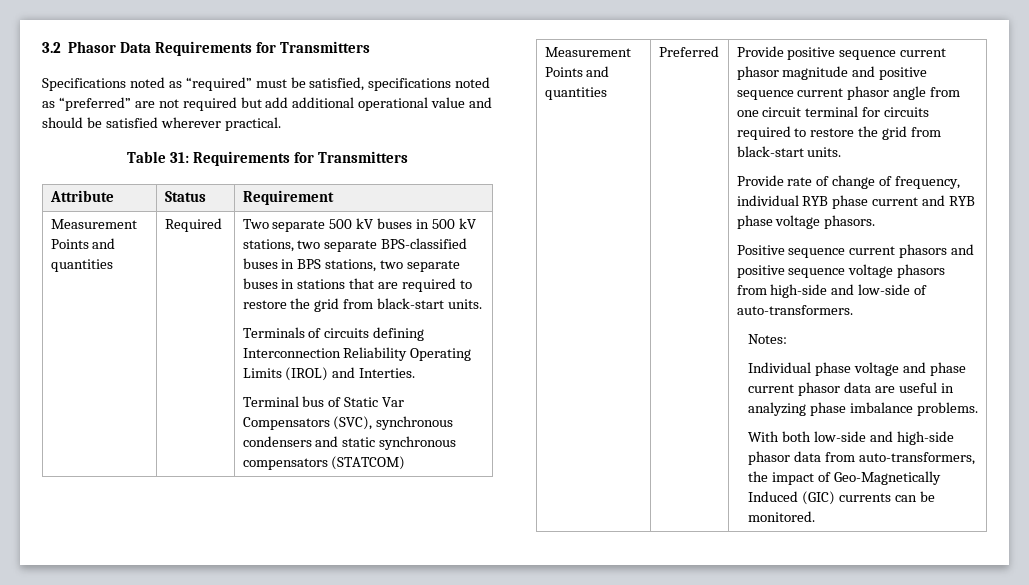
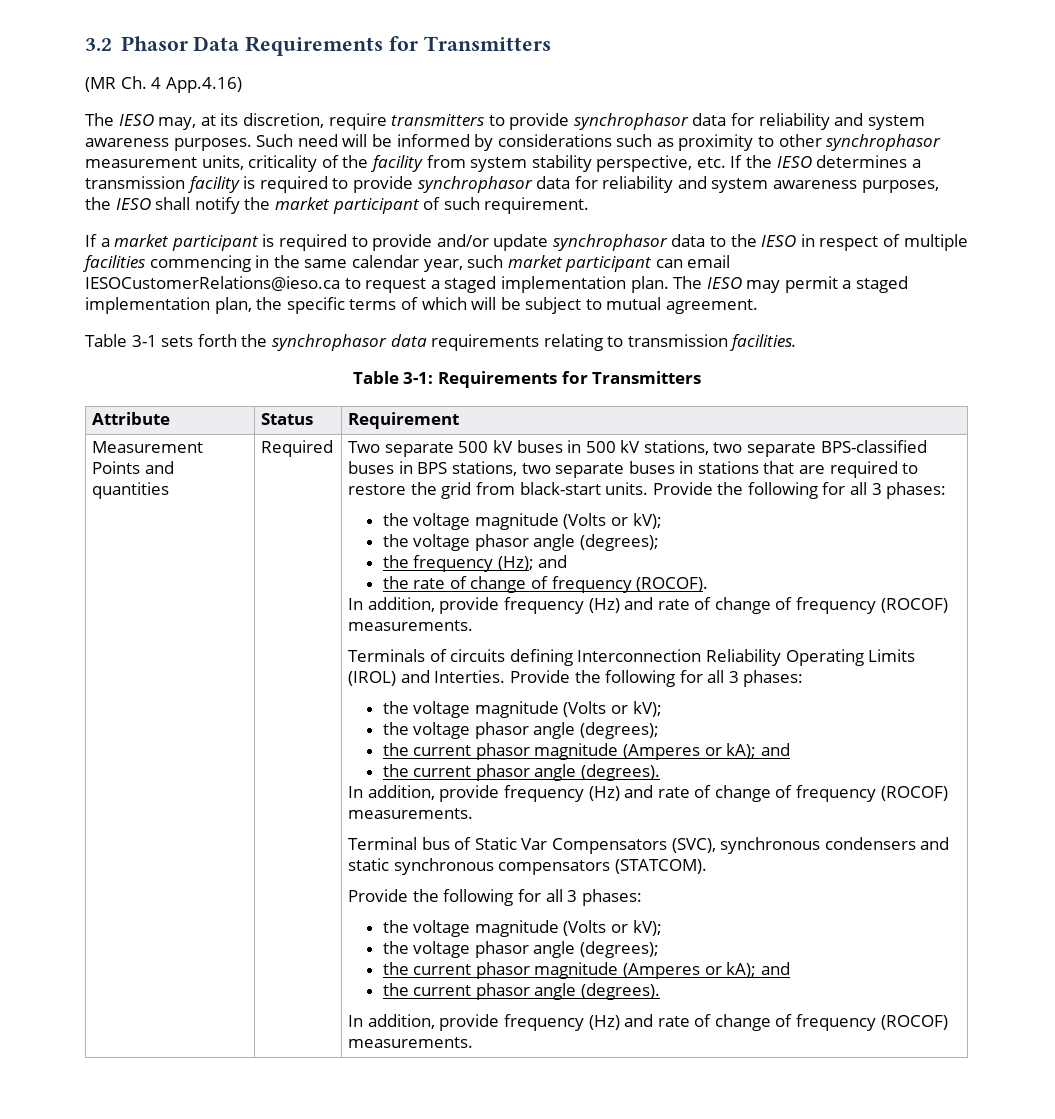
[42,77,491,91] [42,97,493,111] [42,117,281,131] [127,151,190,163] Specifications noted as “required” must be satisfied, specifications noted as “preferred” are not required but add additional operational value and should be satisfied wherever practical. // Table 31: -> [85,76,242,93] [85,113,925,130] [85,134,942,151] [85,155,921,172] [85,176,939,193] [85,197,590,214] [85,234,968,251] [83,255,731,272] [85,276,909,293] [85,297,759,314] [85,334,797,351] [352,371,434,384] (MR Ch. 4 App.4.16) // The IESO may, at its discretion, require transmitters to provide synchrophasor data for reliability and system awareness purposes. Such need will be informed by considerations such as proximity to other synchrophasor measurement units, criticality of the facility from system stability perspective, etc. If the IESO determines a transmission facility is required to provide synchrophasor data for reliability and system awareness purposes, the IESO shall notify the market participant of such requirement. // If a market participant is required to provide and/or update synchrophasor data to the IESO in respect of multiple facilities commencing in the same calendar year, such market participant can email IESOCustomerRelations@ieso.ca to request a staged implementation plan. The IESO may permit a staged implementation plan, the specific terms of which will be subject to mutual agreement. // Table 3-1 sets forth the synchrophasor data requirements relating to transmission facilities. // Table 3-1:
(483, 304) none -> [652,482,947,499] [382,513,662,530] [382,534,660,551] [382,555,568,572] [382,576,709,593] [348,597,948,614] [348,620,474,631] Provide the following for all 3 phases: // the voltage magnitude (Volts or kV); // the voltage phasor angle (degrees); // the frequency (Hz); and // the rate of change of frequency (ROCOF). // In addition, provide frequency (Hz) and rate of change of frequency (ROCOF) measurements.
(416, 373) none -> [509,670,804,687] [382,701,662,718] [382,722,660,739] [382,743,790,760] [382,764,661,781] [348,785,948,802] [348,808,474,819] Provide the following for all 3 phases: // the voltage magnitude (Volts or kV); // the voltage phasor angle (degrees); // the current phasor magnitude (Amperes or kA); and // the current phasor angle (degrees). // In addition, provide frequency (Hz) and rate of change of frequency (ROCOF) measurements.
[331,456,406,470] [544,47,631,57] [544,66,610,77] [544,87,607,100] [658,46,719,57] [736,46,947,60] [736,66,928,80] [736,86,961,100] [736,106,930,117] [736,126,942,140] [736,146,842,157] [736,175,961,189] [736,195,976,209] [736,215,876,229] [736,244,975,258] [736,264,946,278] [736,284,928,298] [736,305,853,315] [747,334,787,344] [747,362,966,376] [747,382,954,396] [747,402,978,416] [747,431,954,445] [747,451,975,465] [747,471,941,485] [747,491,935,505] [747,511,815,522] (STATCOM) // Measurement Points and quantities | Preferred | Provide positive sequence current phasor magnitude and positive sequence current phasor angle from one circuit terminal for circuits required to restore the grid from black-start units. // Provide rate of change of frequency, individual RYB phase current and RYB phase voltage phasors. // Positive sequence current phasors and positive sequence voltage phasors from high-side and low-side of auto-transformers. // Notes: // Individual phase voltage and phase current phasor data are useful in analyzing phase imbalance problems. // With both low-side and high-side phasor data from auto-transformers, the impact of Geo-Magnetically Induced (GIC) currents can be monitored. -> [614,859,707,874] [348,889,642,906] [382,920,662,937] [382,941,660,958] [382,962,790,979] [382,983,661,1000] [348,1014,948,1031] [348,1037,474,1048] (STATCOM). // Provide the following for all 3 phases: // the voltage magnitude (Volts or kV); // the voltage phasor angle (degrees); // the current phasor magnitude (Amperes or kA); and // the current phasor angle (degrees). // In addition, provide frequency (Hz) and rate of change of frequency (ROCOF) measurements.

